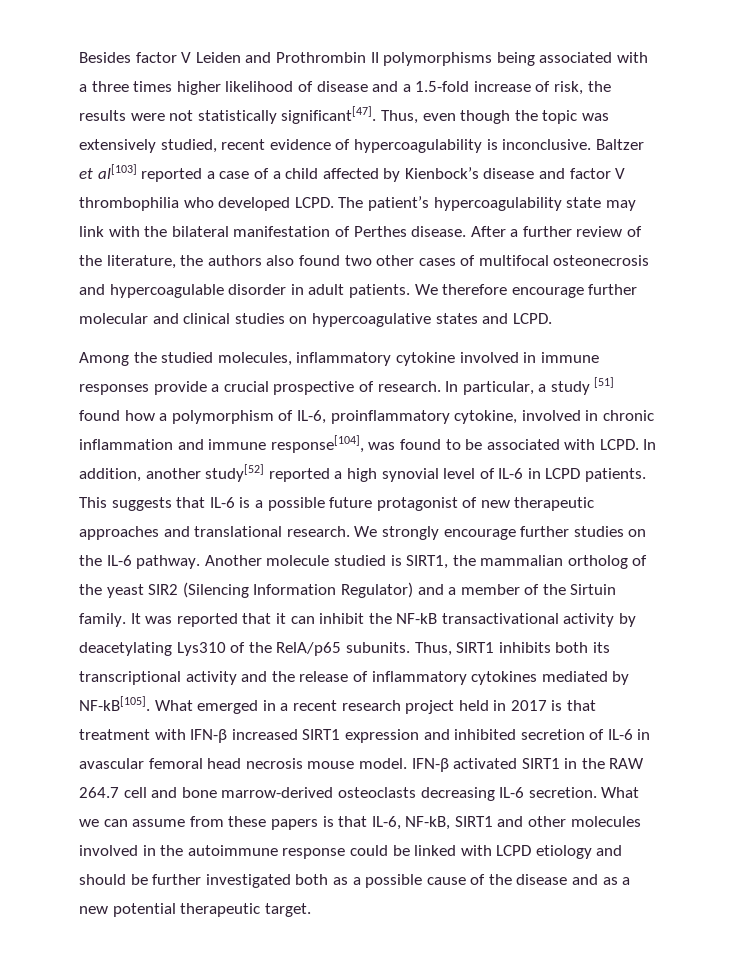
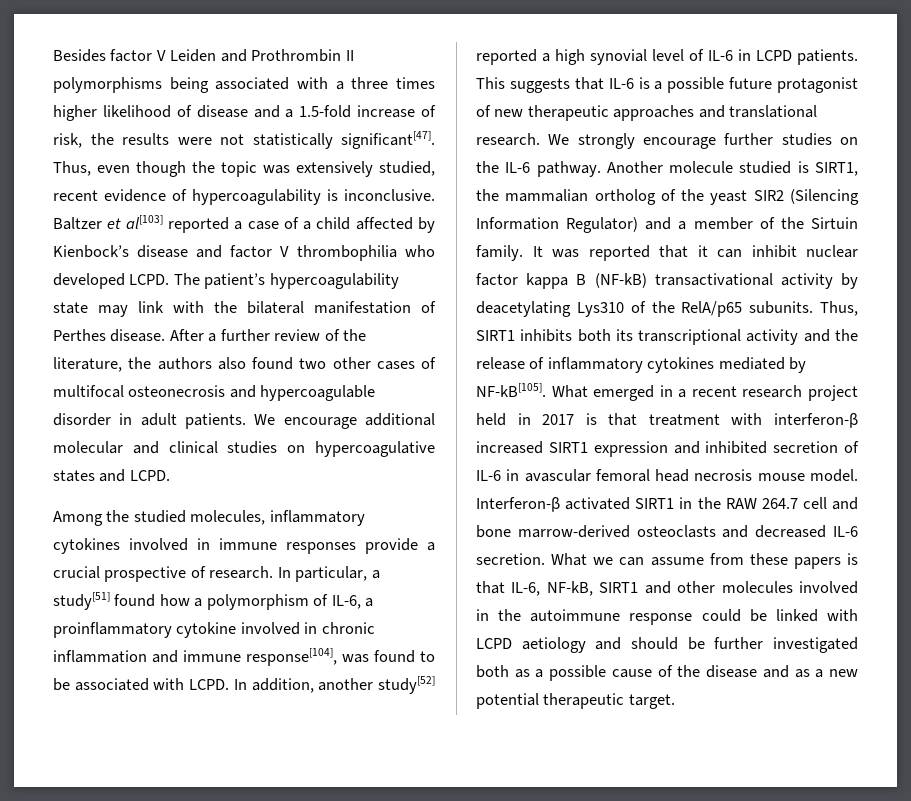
[442,284,638,298] therefore encourage further -> [283,413,435,429] encourage additional
[395,352,455,366] cytokine -> [53,538,120,554] cytokines
[550,377,615,395] study [51] -> [53,592,110,610] study[51]
[330,410,518,424] proinflammatory cytokine, -> [365,598,374,607] [53,622,237,638] a proinflammatory cytokine
[368,613,438,624] the NF-kB -> [806,245,858,258] [476,273,647,289] nuclear factor kappa B (NF-kB)
[190,729,228,743] IFN-β -> [774,413,858,428] interferon-β
[411,758,449,772] IFN-β -> [476,497,560,512] Interferon-β
[420,787,495,801] decreasing -> [722,525,827,538] and decreased
[535,845,592,859] etiology -> [521,637,586,653] aetiology

